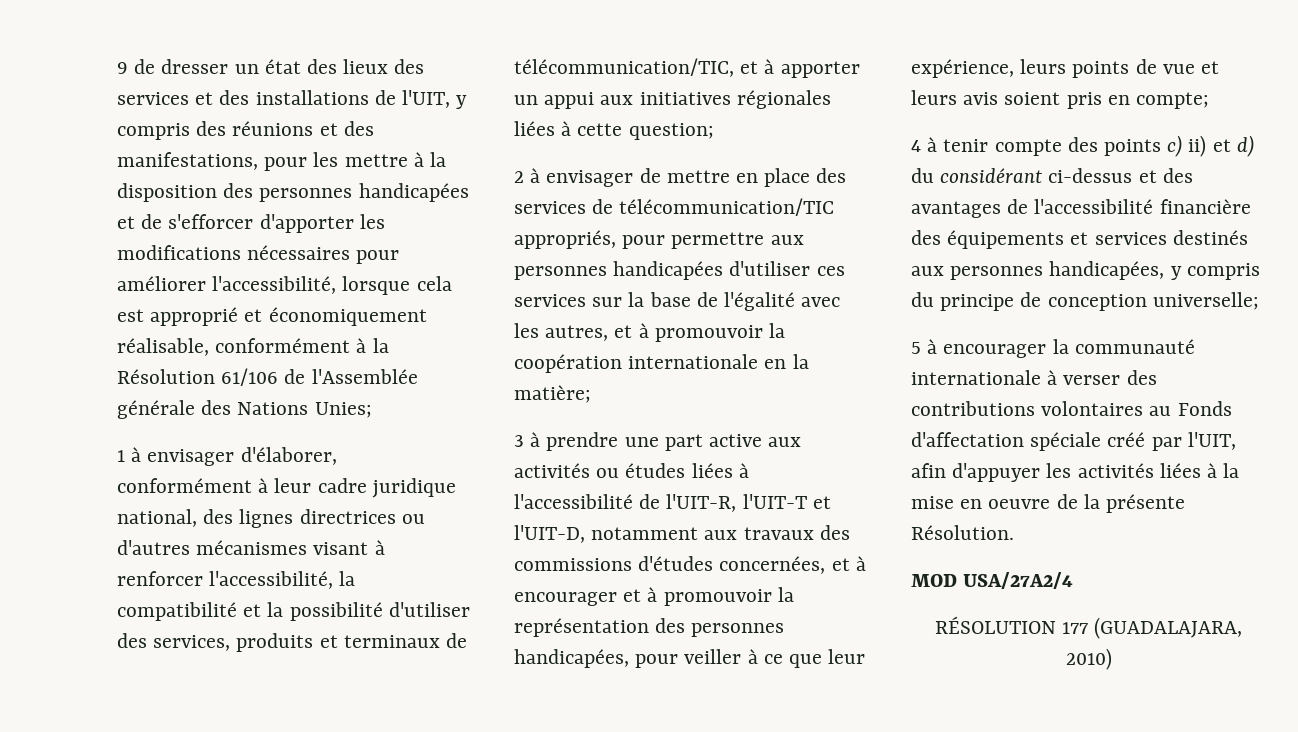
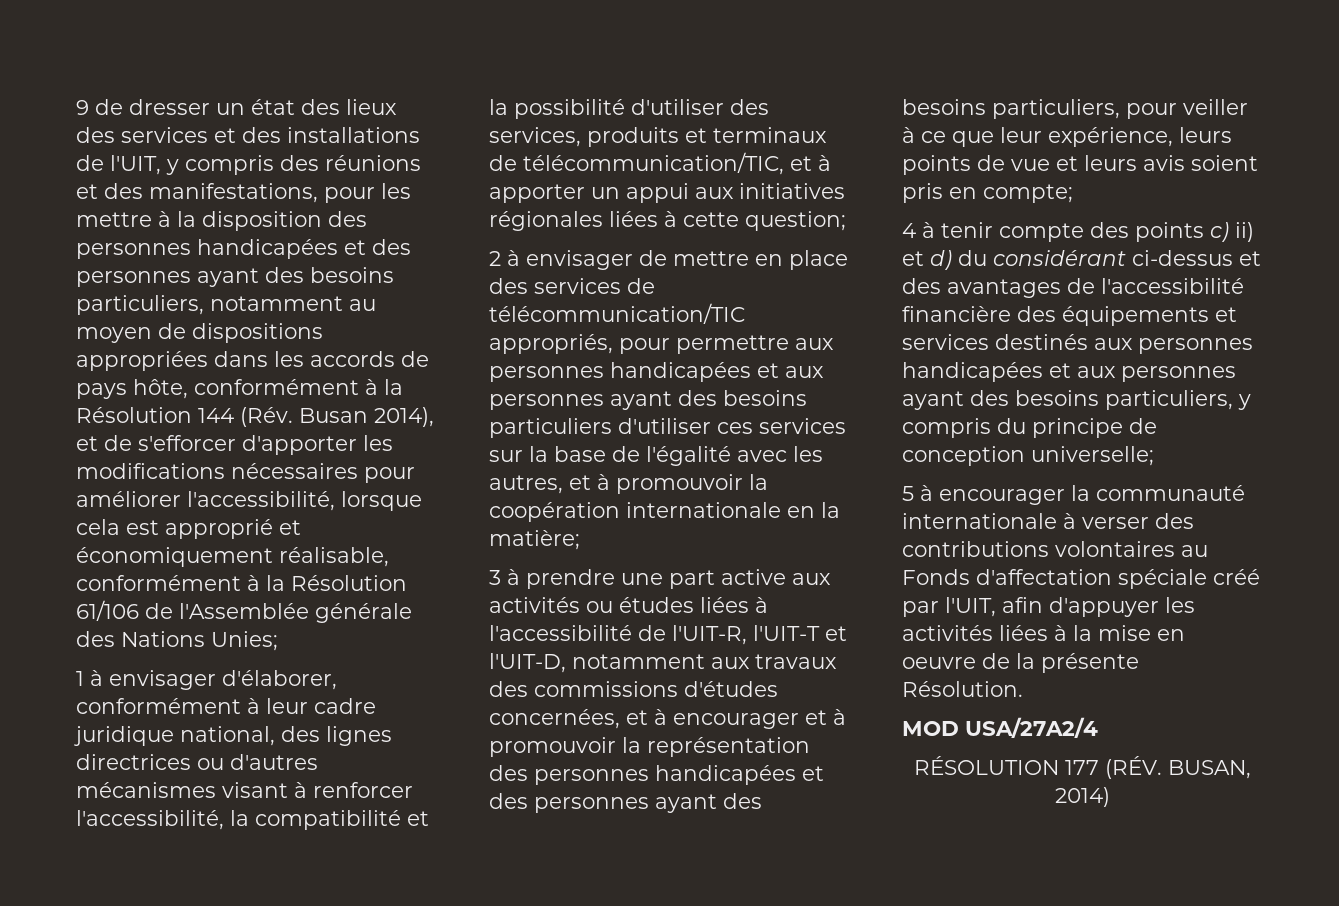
(135, 222) none -> [372,239,411,255] [76,267,394,287] [76,295,376,315] [76,323,323,343] [76,351,429,371] [76,379,403,399] [76,407,434,427] [76,436,98,451] des personnes ayant des besoins particuliers, notamment au moyen de dispositions appropriées dans les accords de pays hôte, conformément à la Résolution 144 (Rév. Busan 2014), et
(724, 270) none -> [757,363,824,378] [489,390,807,410] [489,418,612,438] et aux personnes ayant des besoins particuliers
[514,649,629,668] handicapées, -> [655,765,824,785] [489,793,762,813] [902,99,1120,119] handicapées et des personnes ayant des besoins particuliers,
[1049,261,1165,280] handicapées, -> [902,362,1236,382] [902,390,1233,410] handicapées et aux personnes ayant des besoins particuliers,
[1094,617,1243,639] [1065,648,1112,670] (GUADALAJARA, 2010) -> [1105,756,1251,779] [1055,787,1110,807] (RÉV. BUSAN, 2014)

